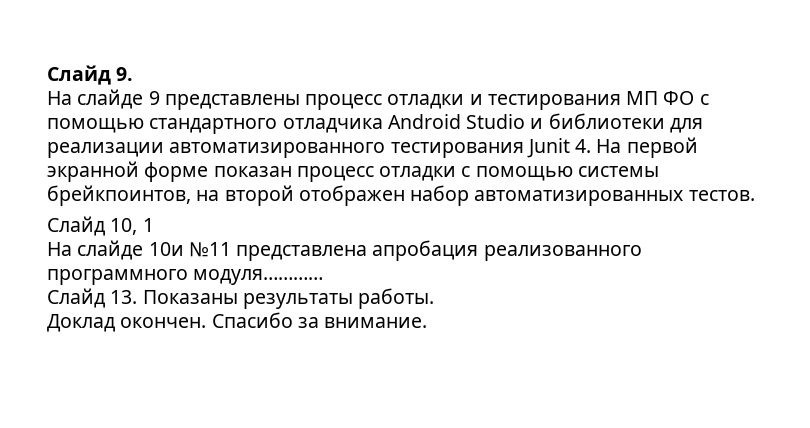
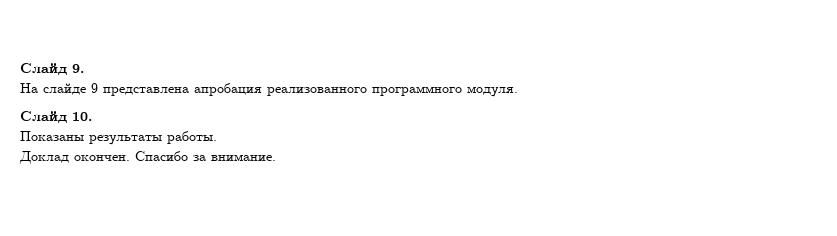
[164,91,709,110] [47,113,703,134] [47,137,698,158] [47,161,659,182] [47,185,755,206] [47,216,154,236] [47,240,231,260] представлены процесс отладки и тестирования МП ФО с помощью стандартного отладчика Android Studio и библиотеки для реализации автоматизированного тестирования Junit 4. На первой экранной форме показан процесс отладки с помощью системы брейкпоинтов, на второй отображен набор автоматизированных тестов. // Слайд 10, 1 // На слайде 10и №11 -> (98, 88) none
[193,269,324,285] [47,288,138,308] модуля………… // Слайд 13. -> [467,86,518,97] [20,111,92,123] модуля. // Слайд 10. //

